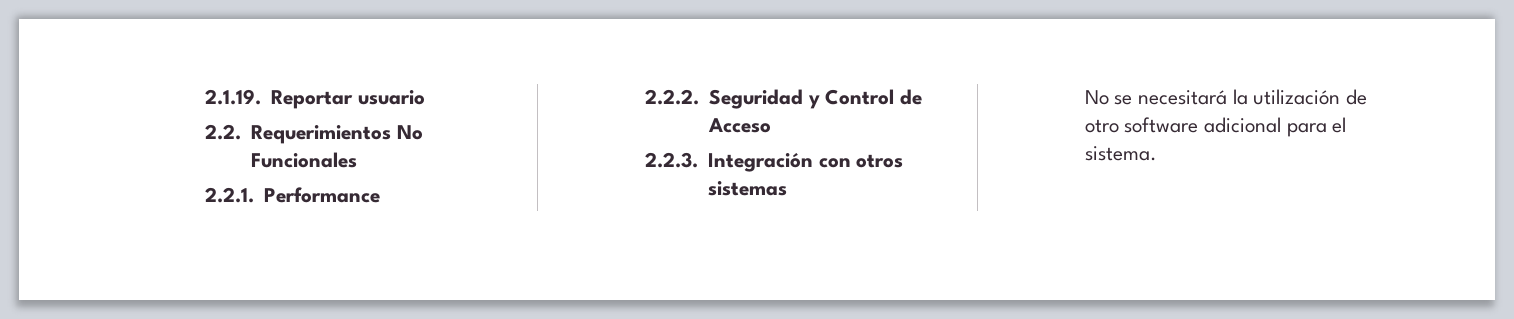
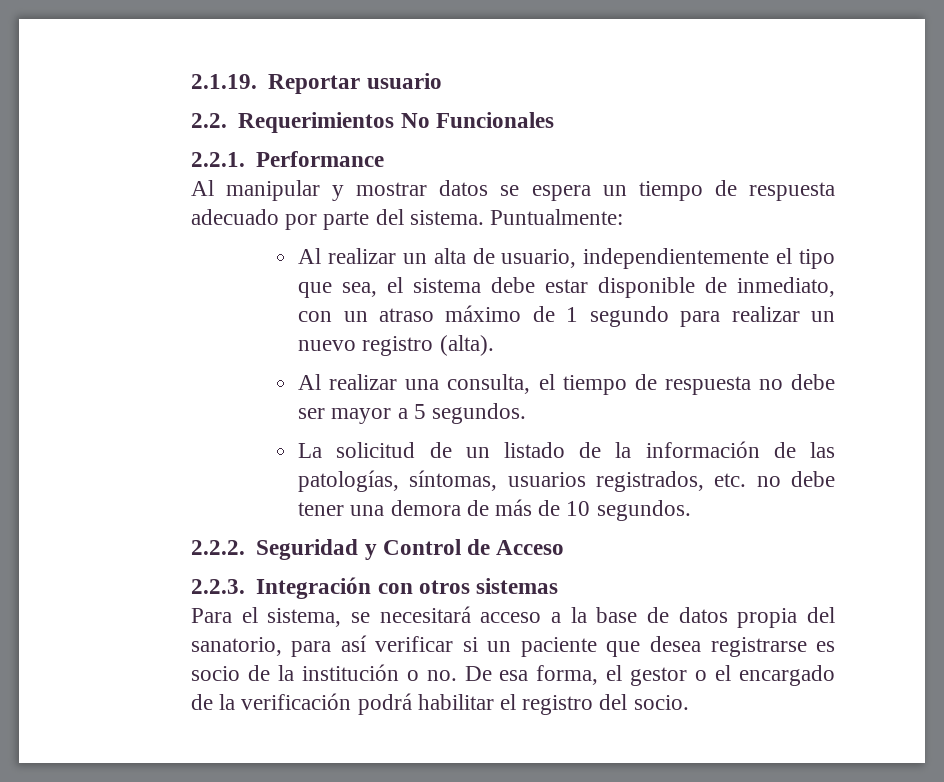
(381, 195) none -> [190,180,835,201] [190,209,623,230] [298,248,835,269] [298,277,835,298] [298,305,835,327] [298,335,494,356] [298,374,836,395] [298,403,527,424] [298,441,835,458] [298,470,836,492] [298,499,691,521] // Al manipular y mostrar datos se espera un tiempo de respuesta adecuado por parte del sistema. Puntualmente: // Al realizar un alta de usuario, independientemente el tipo que sea, el sistema debe estar disponible de inmediato, con un atraso máximo de 1 segundo para realizar un nuevo registro (alta). // Al realizar una consulta, el tiempo de respuesta no debe ser mayor a 5 segundos. // La solicitud de un listado de la información de las patologías, síntomas, usuarios registrados, etc. no debe tener una demora de más de 10 segundos.
[1084,89,1367,105] [1084,117,1347,137] [1084,146,1157,161] No se necesitará la utilización de otro software adicional para el sistema. -> [190,606,835,628] [190,635,835,657] [190,664,836,686] [190,693,689,715] Para el sistema, se necesitará acceso a la base de datos propia del sanatorio, para así verificar si un paciente que desea registrarse es socio de la institución o no. De esa forma, el gestor o el encargado de la verificación podrá habilitar el registro del socio.

